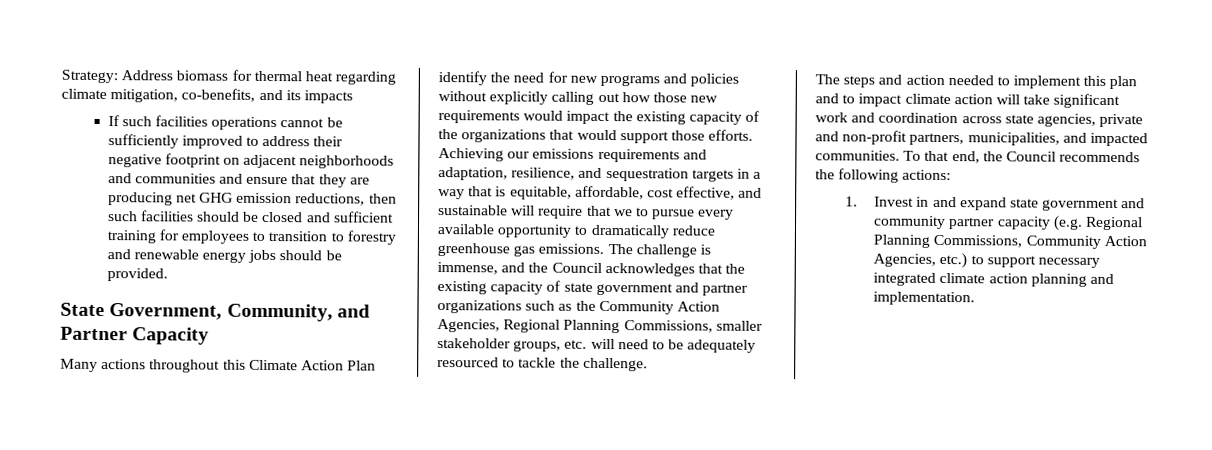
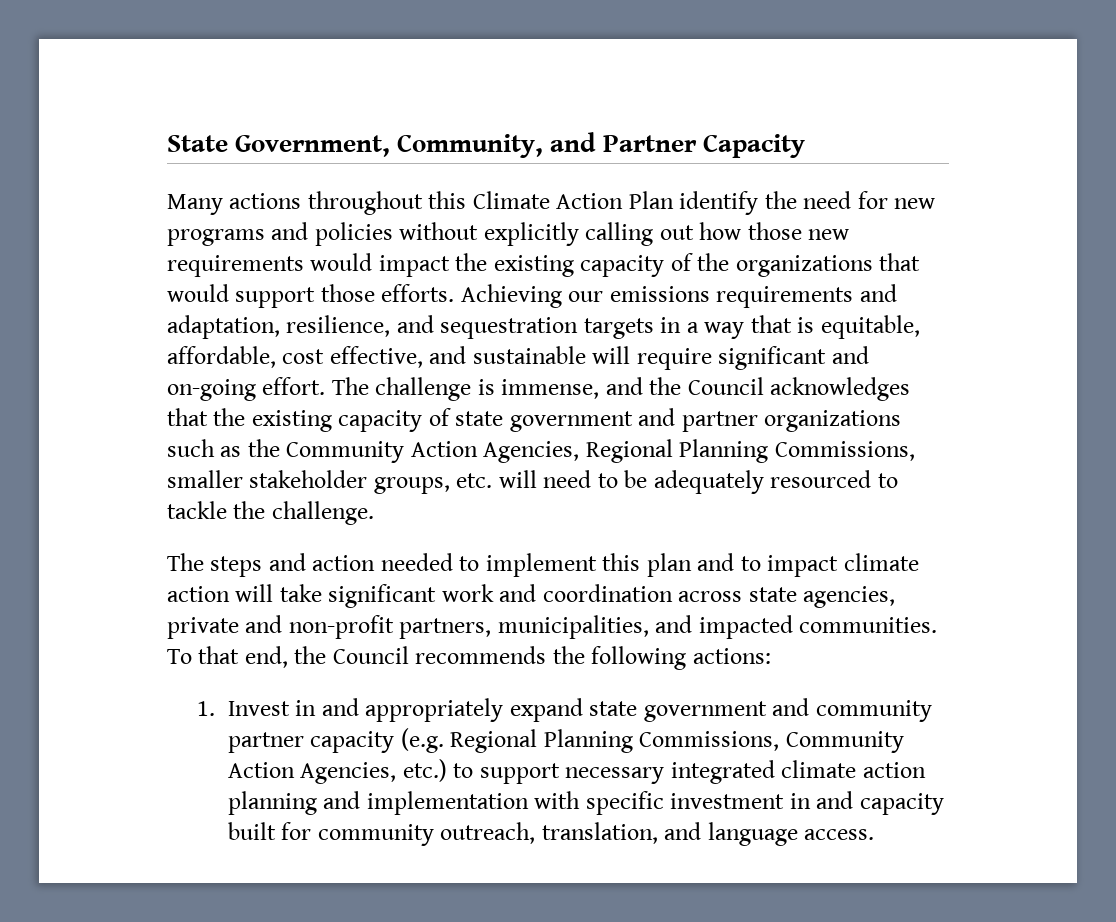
[61,69,397,85] [61,88,353,104] [107,115,343,131] [107,134,344,149] [107,153,395,169] [107,173,370,188] [107,192,397,206] [107,210,394,223] [106,229,396,245] [106,249,342,264] [106,268,168,282] Strategy: Address biomass for thermal heat regarding climate mitigation, co-benefits, and its impacts // If such facilities operations cannot be sufficiently improved to address their negative footprint on adjacent neighborhoods and communities and ensure that they are producing net GHG emission reductions, then such facilities should be closed and sufficient training for employees to transition to forestry and renewable energy jobs should be provided. // -> (167, 143) none
[586,205,735,220] [437,224,715,239] [437,243,605,257] that we to pursue every available opportunity to dramatically reduce greenhouse gas emissions. -> [718,346,869,370] [167,377,326,401] significant and on-going effort.
(957, 202) none -> [365,698,504,722] appropriately
[873,291,976,306] implementation. -> [366,791,944,815] [227,822,875,846] implementation with specific investment in and capacity built for community outreach, translation, and language access.

